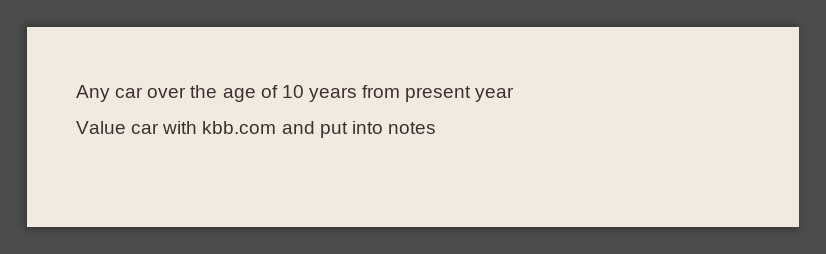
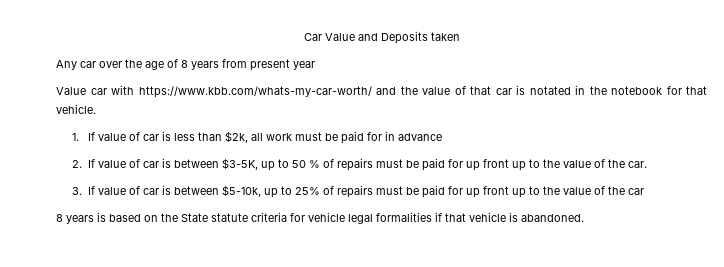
(76, 93) none -> [303,31,460,44] Car Value and Deposits taken //
[281,85,304,98] 10 -> [181,60,188,68] 8
[202,121,436,138] kbb.com and put into notes -> [138,85,707,98] [56,104,96,114] [71,131,442,144] [71,158,647,171] [71,185,644,198] [56,212,584,224] https://www.kbb.com/whats-my-car-worth/ and the value of that car is notated in the notebook for that vehicle. // 1. If value of car is less than $2k, all work must be paid for in advance // 2. If value of car is between $3-5K, up to 50 % of repairs must be paid for up front up to the value of the car. // 3. If value of car is between $5-10k, up to 25% of repairs must be paid for up front up to the value of the car // 8 years is based on the State statute criteria for vehicle legal formalities if that vehicle is abandoned.

